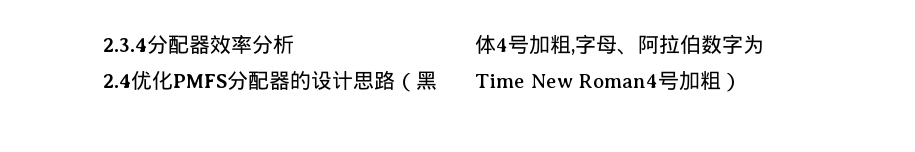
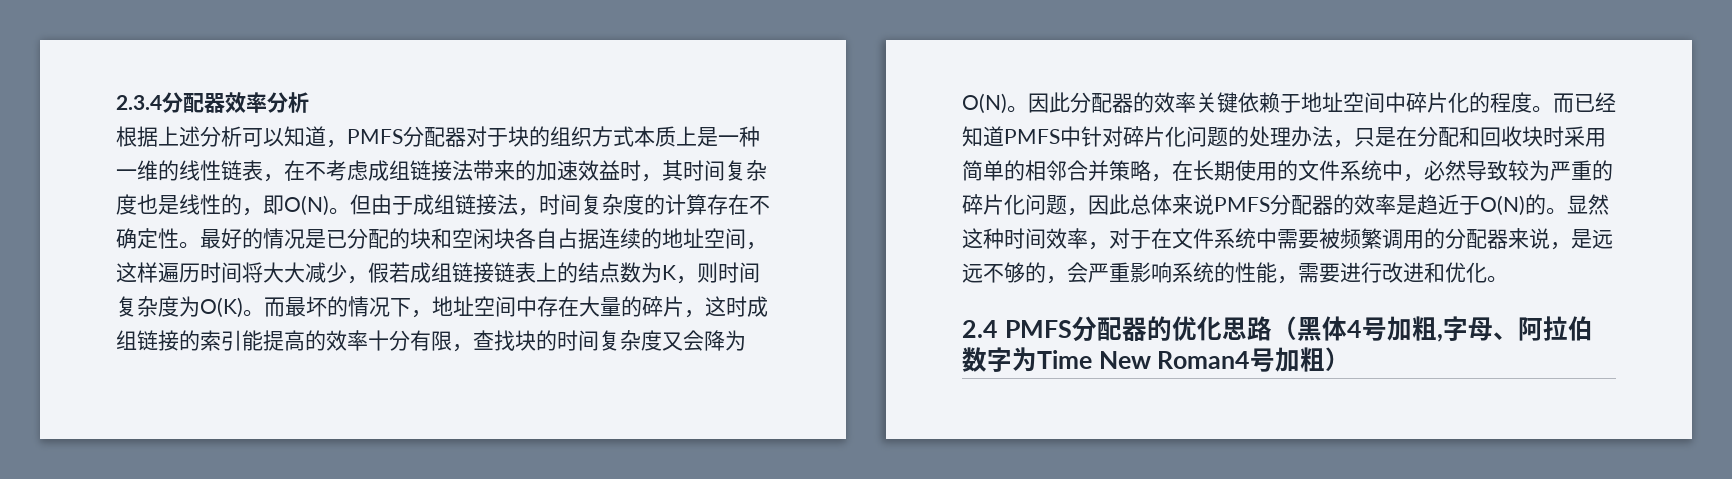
[103,71,353,91] 2.4优化PMFS分配器的设计 -> [116,126,760,148] [116,160,767,182] [116,194,770,216] [116,228,767,250] [116,262,760,284] [116,296,768,318] [116,330,746,352] [962,92,1616,114] [962,126,1606,148] [962,160,1613,182] [962,194,1609,216] [962,228,1613,250] [962,262,1508,284] [962,316,1222,342] 根据上述分析可以知道，PMFS分配器对于块的组织方式本质上是一种一维的线性链表，在不考虑成组链接法带来的加速效益时，其时间复杂度也是线性的，即O(N)。但由于成组链接法，时间复杂度的计算存在不确定性。最好的情况是已分配的块和空闲块各自占据连续的地址空间，这样遍历时间将大大减少，假若成组链接链表上的结点数为K，则时间复杂度为O(K)。而最坏的情况下，地址空间中存在大量的碎片，这时成组链接的索引能提高的效率十分有限，查找块的时间复杂度又会降为O(N)。因此分配器的效率关键依赖于地址空间中碎片化的程度。而已经知道PMFS中针对碎片化问题的处理办法，只是在分配和回收块时采用简单的相邻合并策略，在长期使用的文件系统中，必然导致较为严重的碎片化问题，因此总体来说PMFS分配器的效率是趋近于O(N)的。显然这种时间效率，对于在文件系统中需要被频繁调用的分配器来说，是远远不够的，会严重影响系统的性能，需要进行改进和优化。 // 2.4 PMFS分配器的优化

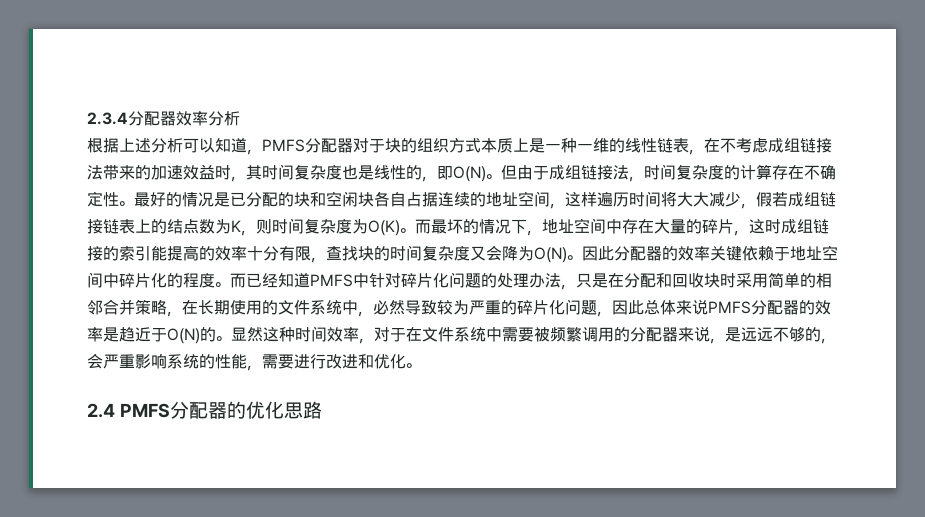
[1271,316,1593,342] [962,347,1351,372] （黑体4号加粗,字母、阿拉伯数字为Time New Roman4号加粗） -> (322, 410) none

